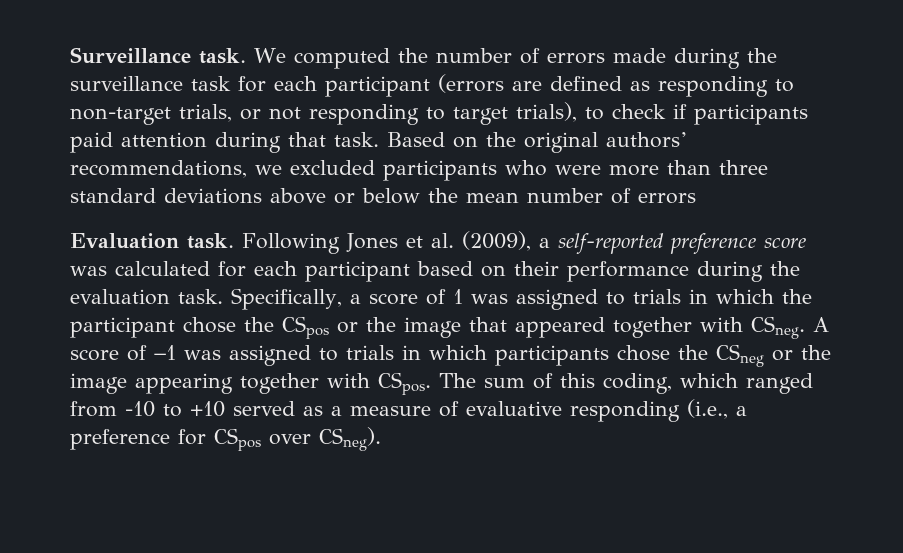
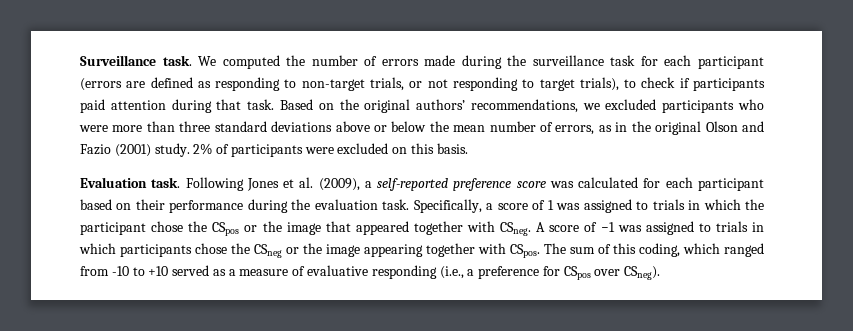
[638,193,696,204] errors -> [555,121,765,135] [80,143,468,157] errors, as in the original Olson and Fazio (2001) study. 2% of participants were excluded on this basis.

